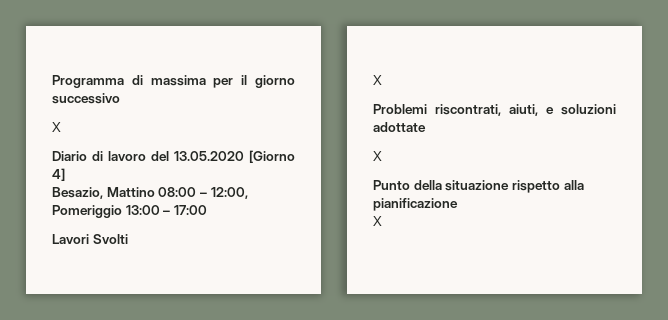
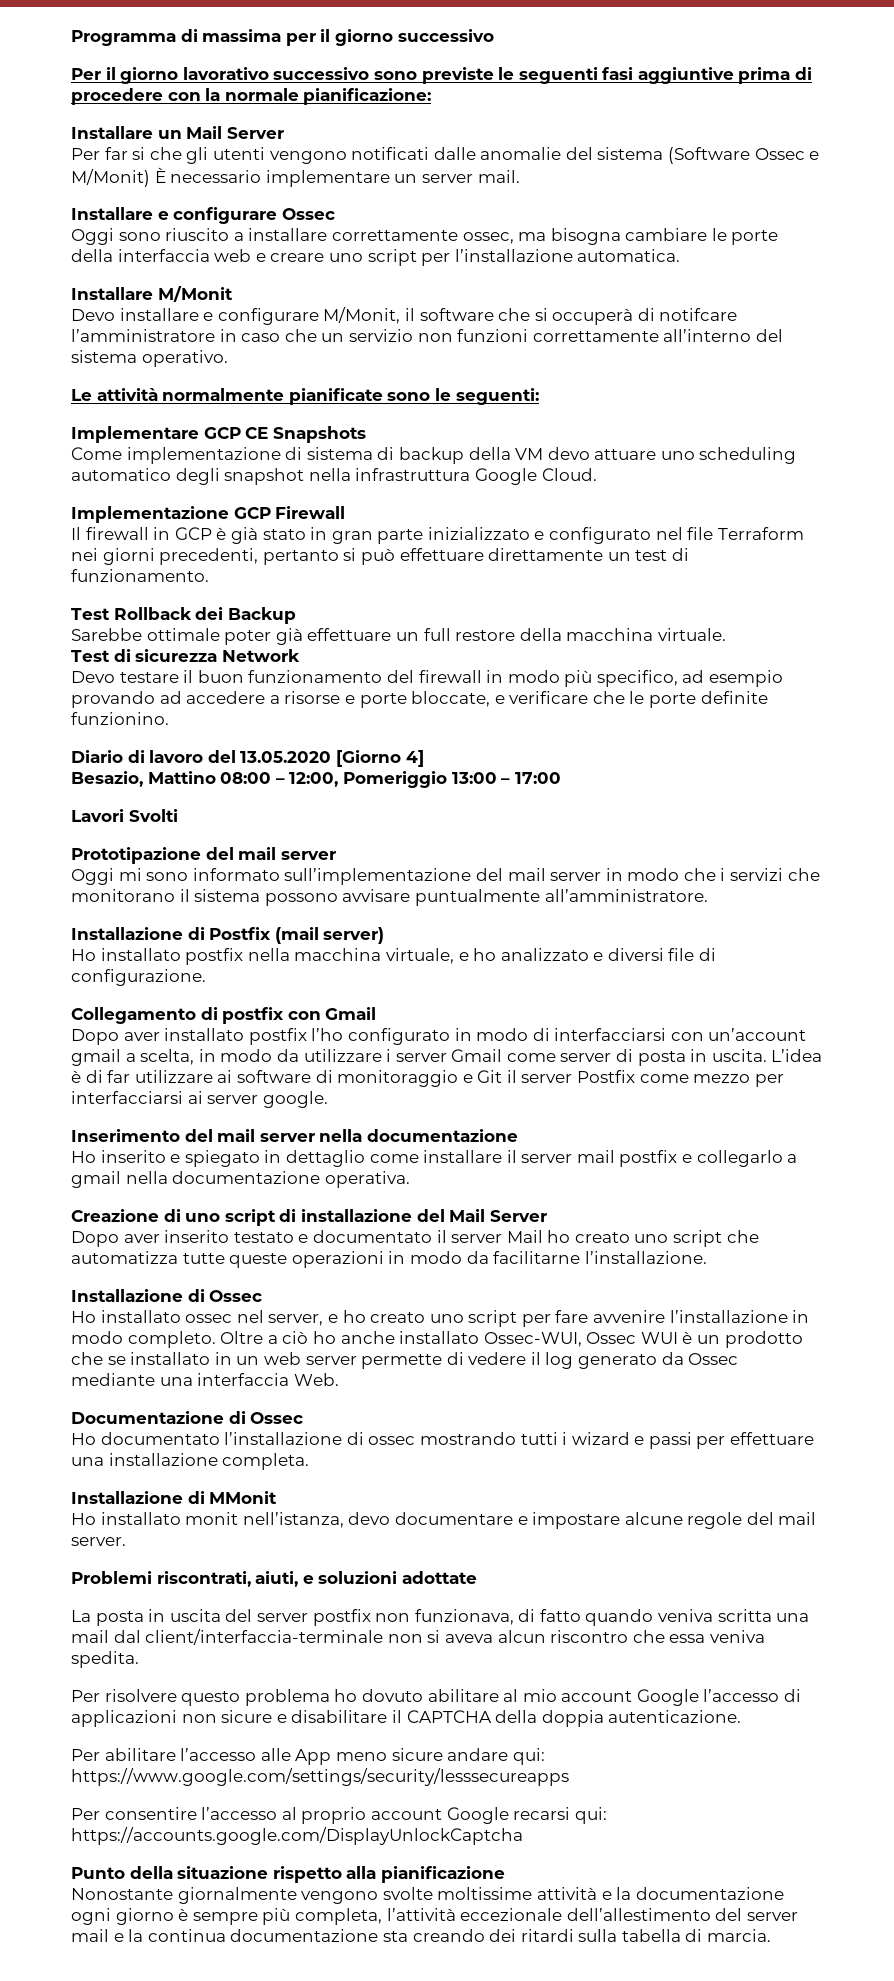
[52,122,61,132] X -> [71,67,813,84] [71,88,432,105] [71,126,284,139] [71,147,820,164] [71,167,520,187] [71,207,335,224] [71,228,779,245] [71,249,681,266] [71,286,233,302] [71,307,738,325] [71,329,783,342] [71,350,228,367] [71,388,539,405] [71,426,366,443] [71,447,797,464] [71,468,597,485] [71,506,346,523] [71,527,804,544] [71,548,689,565] [71,569,209,582] [71,607,296,624] [71,628,726,645] [71,649,300,662] [71,670,784,687] [71,691,768,708] [71,712,169,725] Per il giorno lavorativo successivo sono previste le seguenti fasi aggiuntive prima di procedere con la normale pianificazione: // Installare un Mail Server // Per far si che gli utenti vengono notificati dalle anomalie del sistema (Software Ossec e M/Monit) È necessario implementare un server mail. // Installare e configurare Ossec // Oggi sono riuscito a installare correttamente ossec, ma bisogna cambiare le porte della interfaccia web e creare uno script per l’installazione automatica. // Installare M/Monit // Devo installare e configurare M/Monit, il software che si occuperà di notifcare l’amministratore in caso che un servizio non funzioni correttamente all’interno del sistema operativo. // Le attività normalmente pianificate sono le seguenti: // Implementare GCP CE Snapshots // Come implementazione di sistema di backup della VM devo attuare uno scheduling automatico degli snapshot nella infrastruttura Google Cloud. // Implementazione GCP Firewall // Il firewall in GCP è già stato in gran parte inizializzato e configurato nel file Terraform nei giorni precedenti, pertanto si può effettuare direttamente un test di funzionamento. // Test Rollback dei Backup // Sarebbe ottimale poter già effettuare un full restore della macchina virtuale. // Test di sicurezza Network // Devo testare il buon funzionamento del firewall in modo più specifico, ad esempio provando ad accedere a risorse e porte bloccate, e verificare che le porte definite funzionino.
[373,75,382,85] X -> [71,847,336,864] [71,868,820,885] [71,889,708,906] [71,927,385,944] [71,948,717,965] [71,969,206,986] [71,1007,377,1024] [71,1028,807,1045] [71,1049,823,1066] [71,1070,784,1087] [71,1091,328,1108] [71,1129,518,1142] [71,1150,798,1167] [71,1171,410,1188] [71,1209,547,1226] [71,1230,759,1247] [71,1251,707,1268] [71,1289,263,1302] [71,1310,810,1327] [71,1331,803,1348] [71,1352,739,1369] [71,1373,339,1386] [71,1411,304,1424] [71,1432,815,1449] [71,1453,310,1470] [71,1491,278,1504] [71,1512,817,1529] [71,1537,126,1546] Prototipazione del mail server // Oggi mi sono informato sull’implementazione del mail server in modo che i servizi che monitorano il sistema possono avvisare puntualmente all’amministratore. // Installazione di Postfix (mail server) // Ho installato postfix nella macchina virtuale, e ho analizzato e diversi file di configurazione. // Collegamento di postfix con Gmail // Dopo aver installato postfix l’ho configurato in modo di interfacciarsi con un’account gmail a scelta, in modo da utilizzare i server Gmail come server di posta in uscita. L’idea è di far utilizzare ai software di monitoraggio e Git il server Postfix come mezzo per interfacciarsi ai server google. // Inserimento del mail server nella documentazione // Ho inserito e spiegato in dettaglio come installare il server mail postfix e collegarlo a gmail nella documentazione operativa. // Creazione di uno script di installazione del Mail Server // Dopo aver inserito testato e documentato il server Mail ho creato uno script che automatizza tutte queste operazioni in modo da facilitarne l’installazione. // Installazione di Ossec // Ho installato ossec nel server, e ho creato uno script per fare avvenire l’installazione in modo completo. Oltre a ciò ho anche installato Ossec-WUI, Ossec WUI è un prodotto che se installato in un web server permette di vedere il log generato da Ossec mediante una interfaccia Web. // Documentazione di Ossec // Ho documentato l’installazione di ossec mostrando tutti i wizard e passi per effettuare una installazione completa. // Installazione di MMonit // Ho installato monit nell’istanza, devo documentare e impostare alcune regole del mail server.
[373,151,382,161] X -> [71,1609,810,1626] [71,1629,765,1645] [71,1651,139,1668] [71,1689,802,1706] [71,1710,742,1727] [71,1748,545,1765] [71,1768,569,1786] [71,1807,607,1824] [71,1827,523,1845] La posta in uscita del server postfix non funzionava, di fatto quando veniva scritta una mail dal client/interfaccia-terminale non si aveva alcun riscontro che essa veniva spedita. // Per risolvere questo problema ho dovuto abilitare al mio account Google l’accesso di applicazioni non sicure e disabilitare il CAPTCHA della doppia autenticazione. // Per abilitare l’accesso alle App meno sicure andare qui: https://www.google.com/settings/security/lesssecureapps // Per consentire l’accesso al proprio account Google recarsi qui: https://accounts.google.com/DisplayUnlockCaptcha
[373,216,382,226] X -> [71,1887,784,1904] [71,1908,798,1925] [71,1929,772,1942] Nonostante giornalmente vengono svolte moltissime attività e la documentazione ogni giorno è sempre più completa, l’attività eccezionale dell’allestimento del server mail e la continua documentazione sta creando dei ritardi sulla tabella di marcia.

